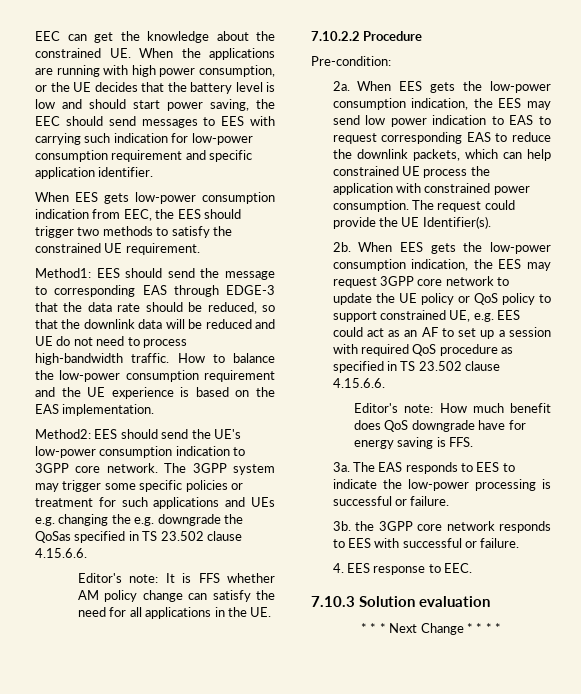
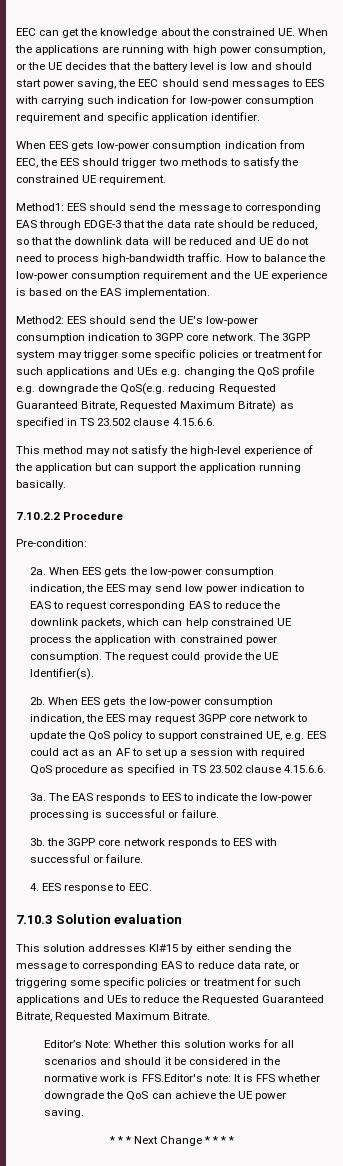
(131, 519) none -> [256,366,314,377] QoS profile
[35,531,242,543] [35,548,87,558] [78,573,275,583] [78,590,275,602] [78,607,272,619] QoSas specified in TS 23.502 clause 4.15.6.6. // Editor's note: It is FFS whether AM policy change can satisfy the need for all applications in the UE. -> [120,383,276,395] [16,400,294,412] [16,417,215,428] [16,445,313,456] [15,463,301,473] [16,480,66,490] QoS(e.g. reducing Requested Guaranteed Bitrate, Requested Maximum Bitrate) as specified in TS 23.502 clause 4.15.6.6. // This method may not satisfy the high-level experience of the application but can support the application running basically.
[398,293,470,305] UE policy or -> (86, 735) none
[354,403,551,413] [354,420,526,432] [354,437,474,449] // Editor's note: How much benefit does QoS downgrade have for energy saving is FFS. -> (326, 769) none
(490, 601) none -> [16,944,291,954] [16,961,299,971] [15,977,301,988] [16,995,324,1005] [16,1012,211,1022] [44,1039,295,1048] [44,1057,281,1065] [44,1074,321,1082] [44,1091,287,1101] [44,1108,85,1118] // This solution addresses KI#15 by either sending the message to corresponding EAS to reduce data rate, or triggering some specific policies or treatment for such applications and UEs to reduce the Requested Guaranteed Bitrate, Requested Maximum Bitrate. // Editor’s Note: Whether this solution works for all scenarios and should it be considered in the normative work is FFS.Editor's note: It is FFS whether downgrade the QoS can achieve the UE power saving.

